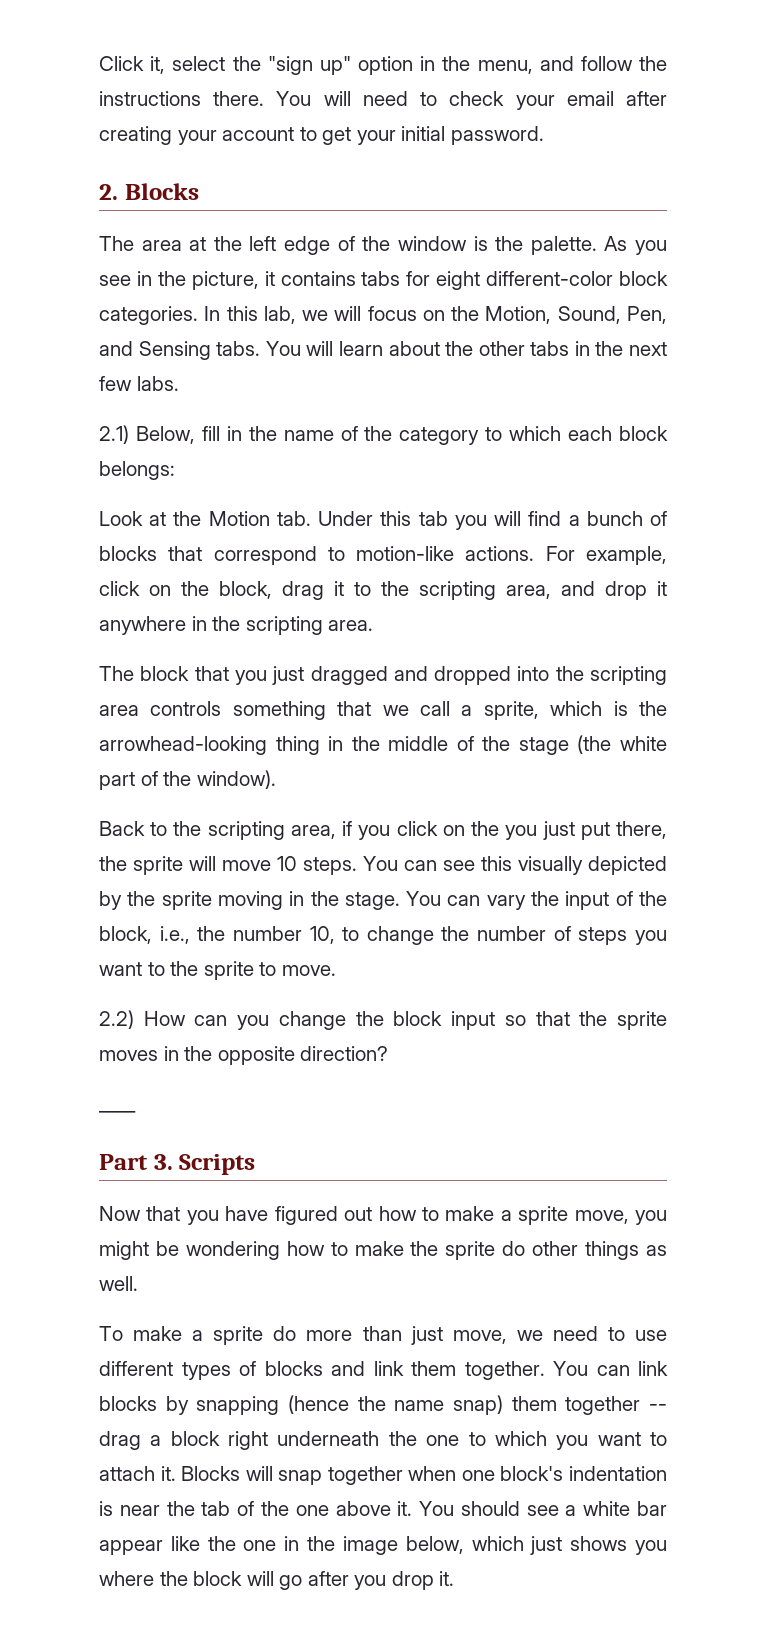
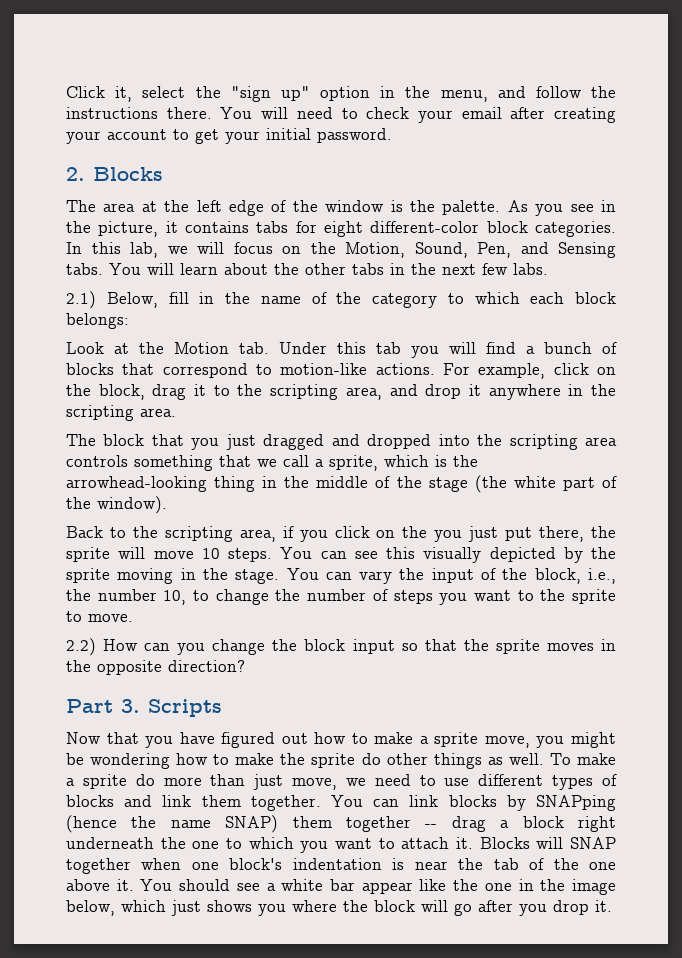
[99,1111,136,1113] // ____ -> (245, 666) none
(138, 1283) // -> (544, 759) none
[196,1396,280,1415] snapping -> [536,795,616,811] SNAPping
[453,1395,504,1415] snap) -> [225,815,279,833] SNAP)
[278,1470,323,1485] snap -> [570,837,617,849] SNAP

